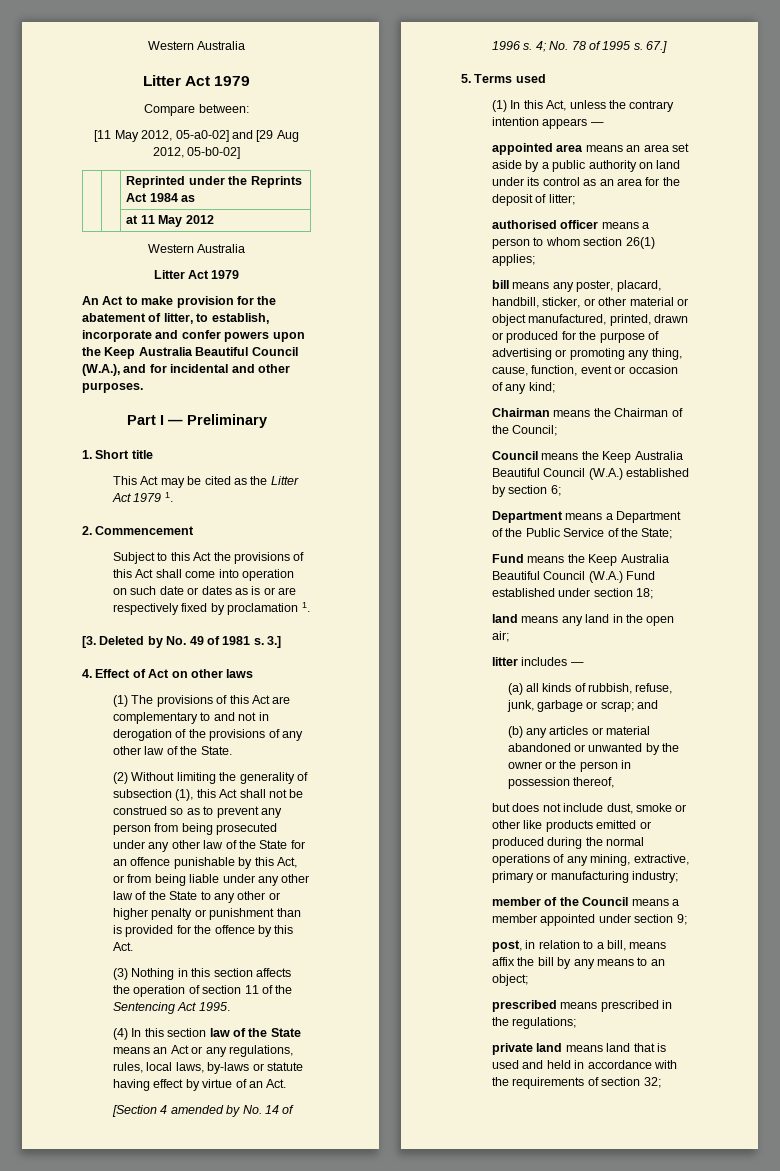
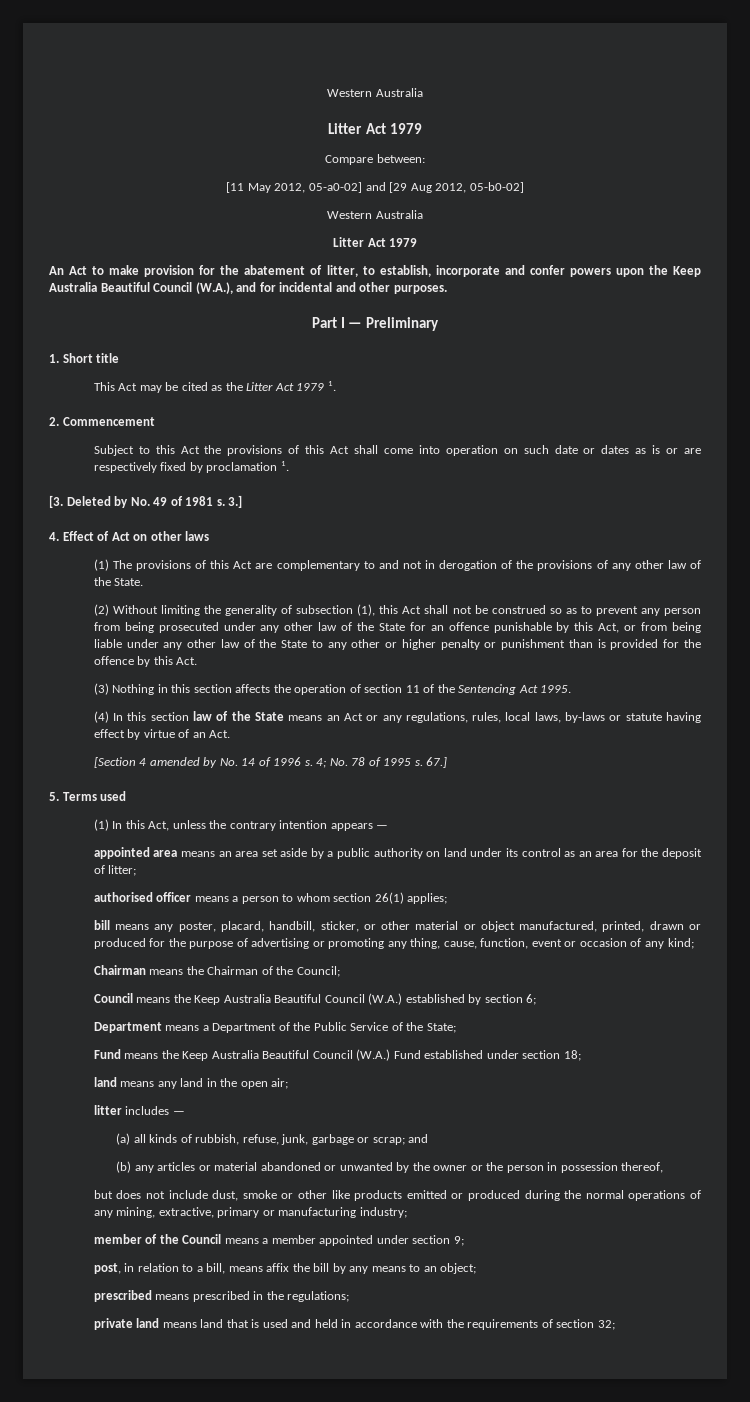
[126,176,302,188] [126,193,196,202] [126,215,214,227] // | | Reprinted under the Reprints Act 1984 as // | | at 11 May 2012 -> (524, 187) none

